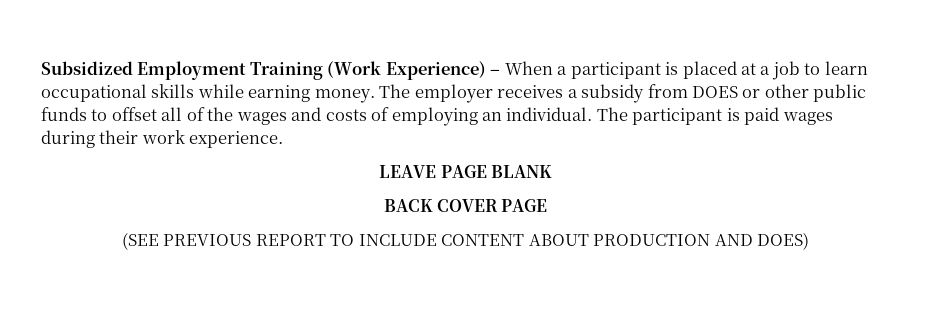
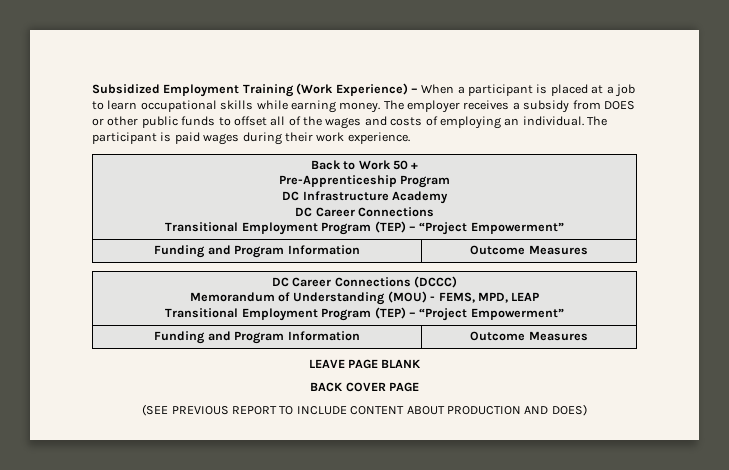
(284, 139) none -> [310,160,419,170] [278,175,451,188] [282,191,448,204] [295,207,434,217] [165,221,564,235] [154,245,360,258] [470,245,588,255] [271,276,458,288] [189,291,540,305] [165,307,564,321] [154,331,360,344] [470,331,588,341] // Back to Work 50 + // Pre-Apprenticeship Program // DC Infrastructure Academy // DC Career Connections // Transitional Employment Program (TEP) – “Project Empowerment” // Funding and Program Information | Outcome Measures // DC Career Connections (DCCC) // Memorandum of Understanding (MOU) - FEMS, MPD, LEAP // Transitional Employment Program (TEP) – “Project Empowerment” // Funding and Program Information | Outcome Measures

